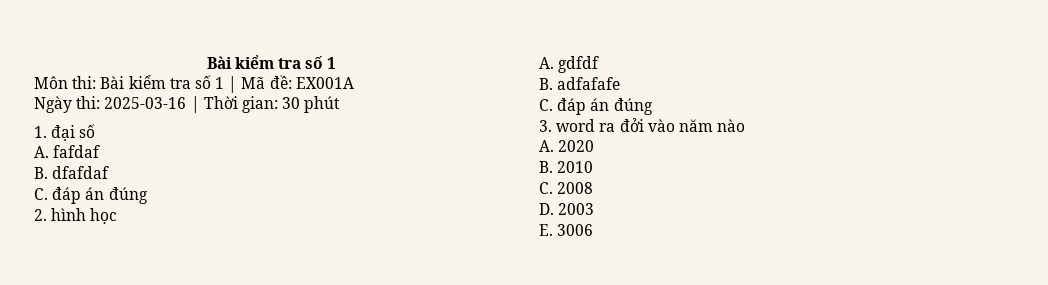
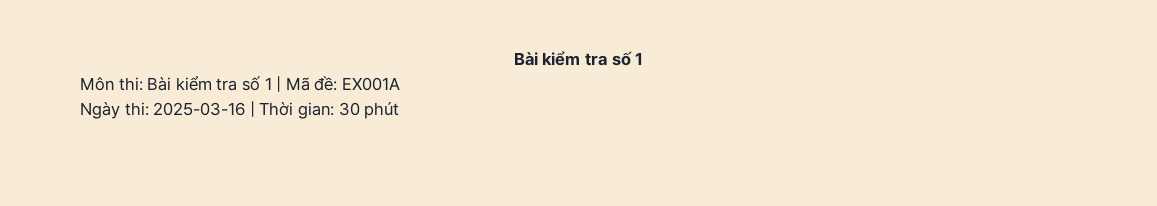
[34,124,96,141] [34,145,101,158] [34,166,110,179] [34,187,148,204] [34,208,118,224] [539,56,600,73] [539,77,621,90] [539,98,653,115] [539,118,746,132] [539,140,595,152] [539,161,594,173] [539,182,594,194] [539,203,595,215] [539,224,594,236] // 1. đại số // A. fafdaf // B. dfafdaf // C. đáp án đúng // 2. hình học // A. gdfdf // B. adfafafe // C. đáp án đúng // 3. word ra đởi vào năm nào // A. 2020 // B. 2010 // C. 2008 // D. 2003 // E. 3006 -> (400, 110) none

